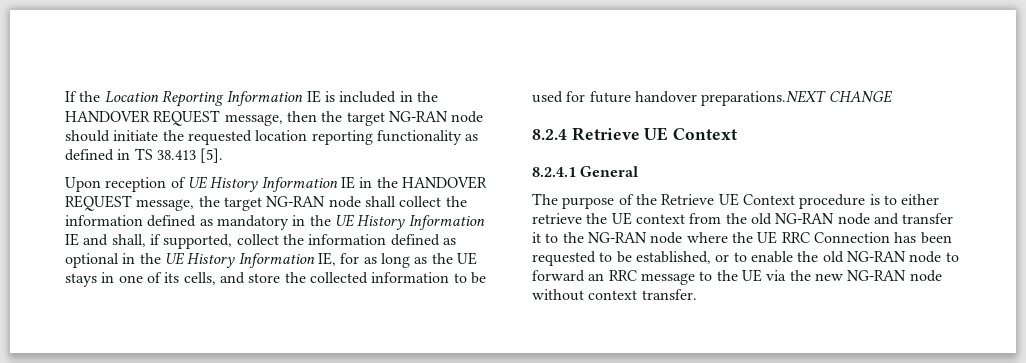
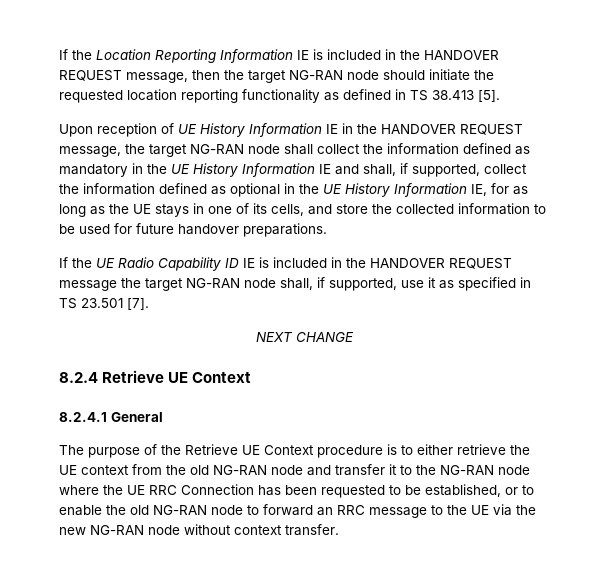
[701,90,827,106] preparations.NEXT -> [243,223,327,237] [59,257,512,271] [59,277,531,291] [59,298,149,310] [255,332,293,342] preparations. // If the UE Radio Capability ID IE is included in the HANDOVER REQUEST message the target NG-RAN node shall, if supported, use it as specified in TS 23.501 [7]. // NEXT

